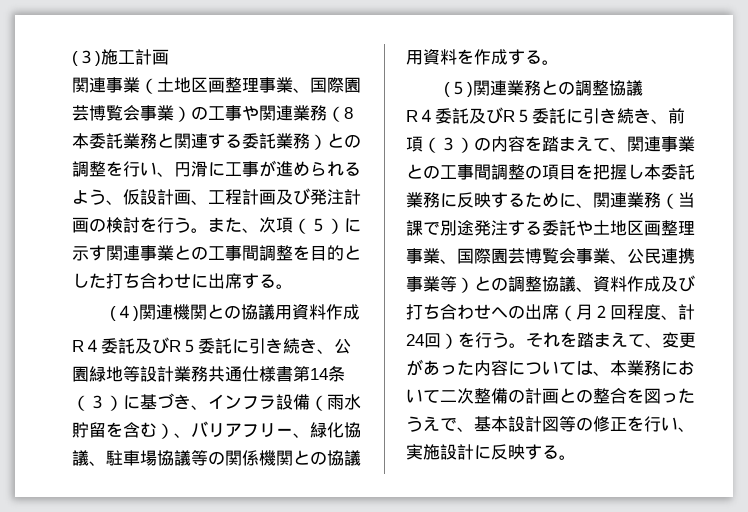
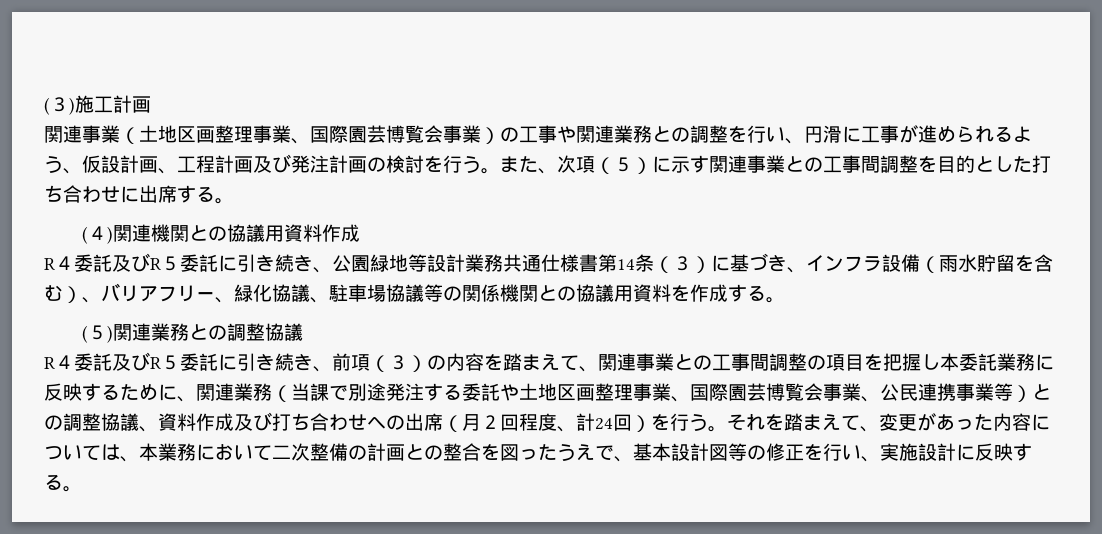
[327,106,353,122] [72,133,327,150] （8本委託業務と関連する委託業務） -> (652, 134) none

